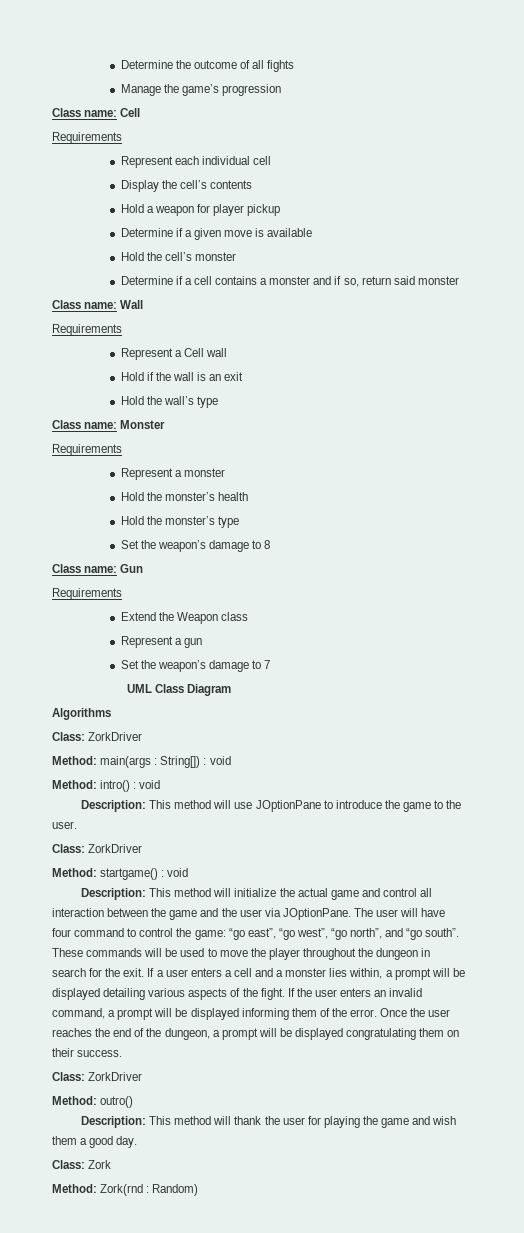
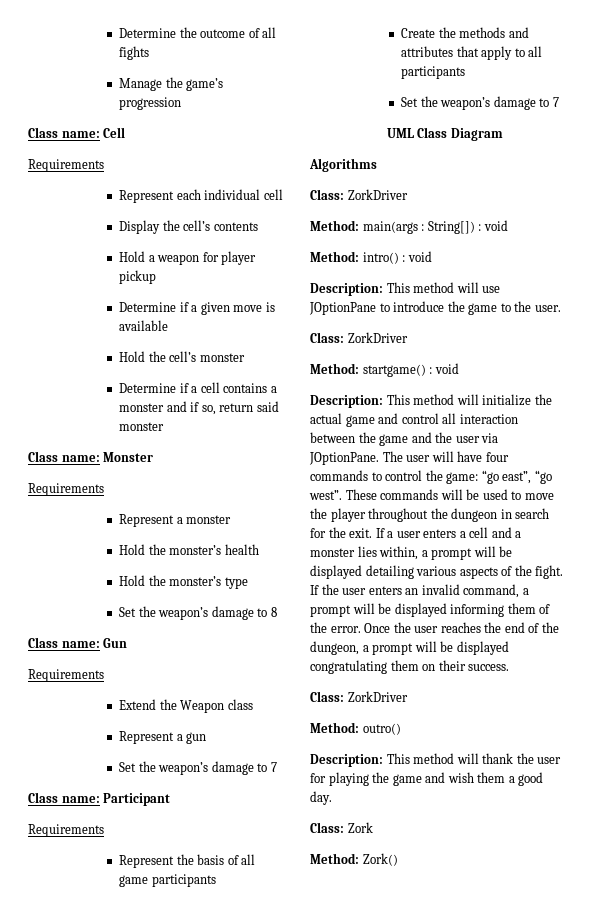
[52,300,144,309] [52,324,122,336] [120,348,227,360] [120,372,244,381] [120,396,218,408] // Class name: Wall // Requirements // Represent a Cell wall // Hold if the wall is an exit // Hold the wall’s type -> (165, 426) none
(271, 664) none -> [28,792,171,806] [28,824,104,837] [119,854,256,868] [119,874,216,887] [401,27,529,38] [401,46,543,60] [401,66,466,79] [401,96,559,110] // Class name: Participant // Requirements // Represent the basis of all game participants // Create the methods and attributes that apply to all participants // Set the weapon’s damage to 7
[74,928,125,937] command -> [310,470,368,481] commands
[296,928,460,940] west”, “go north”, and “go south”. -> [309,490,342,500] west”.
[100,1184,199,1196] Zork(rnd : Random) -> [362,853,398,866] Zork()

